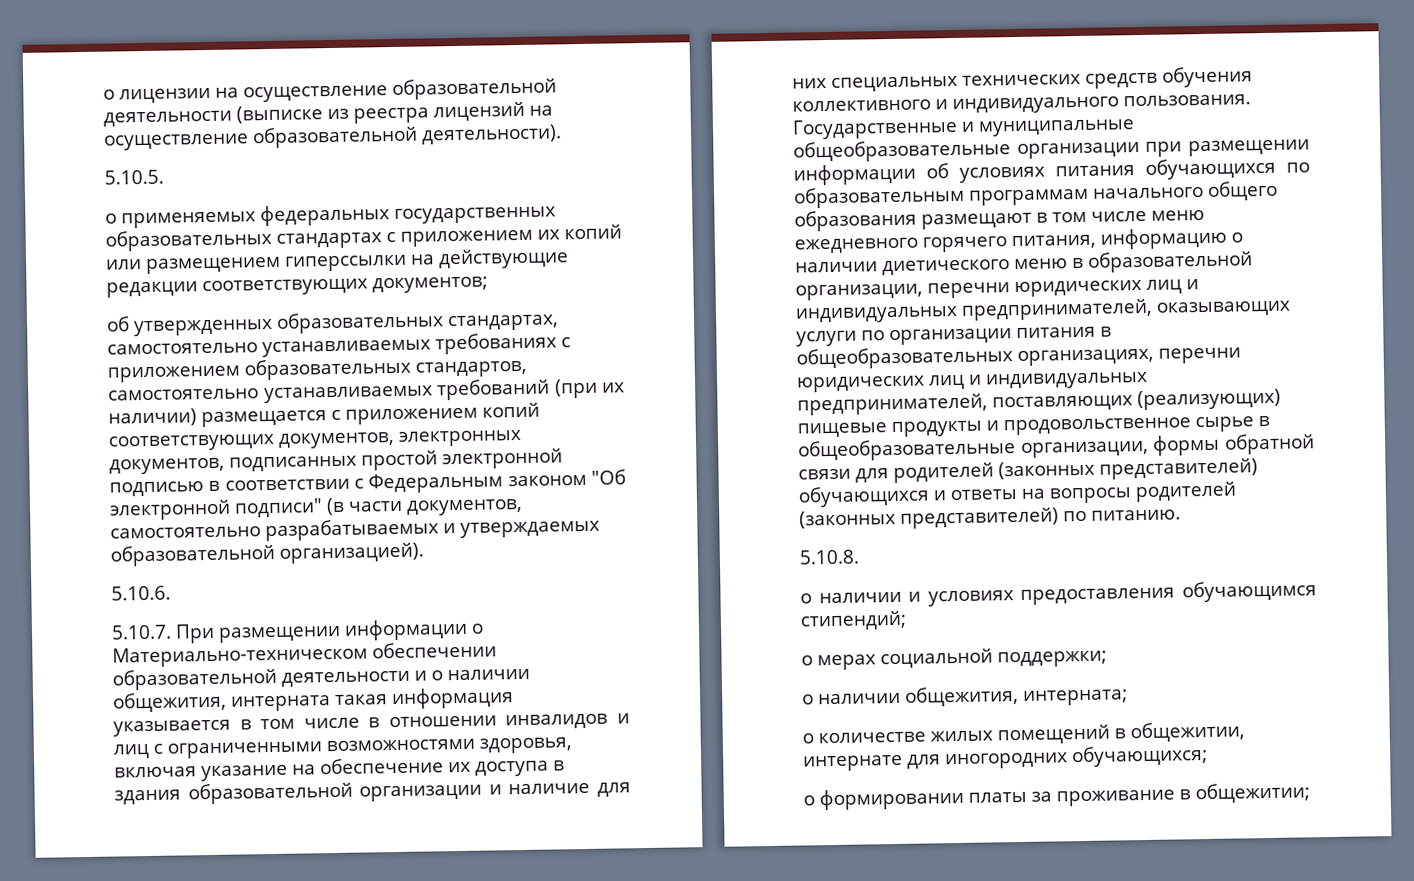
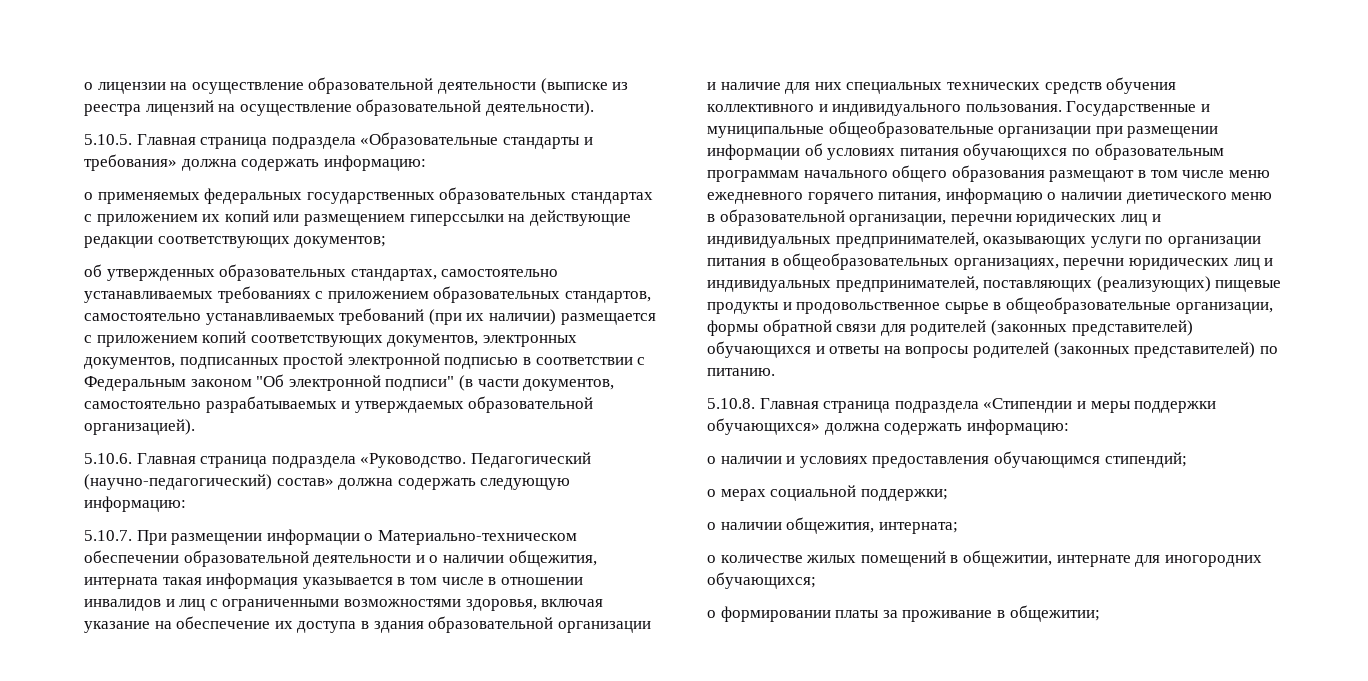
(164, 177) none -> [136,132,593,149] [84,154,426,171] Главная страница подраздела «Образовательные стандарты и требования» должна содержать информацию:
(171, 593) none -> [136,452,591,468] [84,474,571,490] [84,496,186,512] Главная страница подраздела «Руководство. Педагогический (научно-педагогический) состав» должна содержать следующую информацию:
(859, 557) none -> [759,398,1217,413] [707,418,1069,435] Главная страница подраздела «Стипендии и меры поддержки обучающихся» должна содержать информацию:

